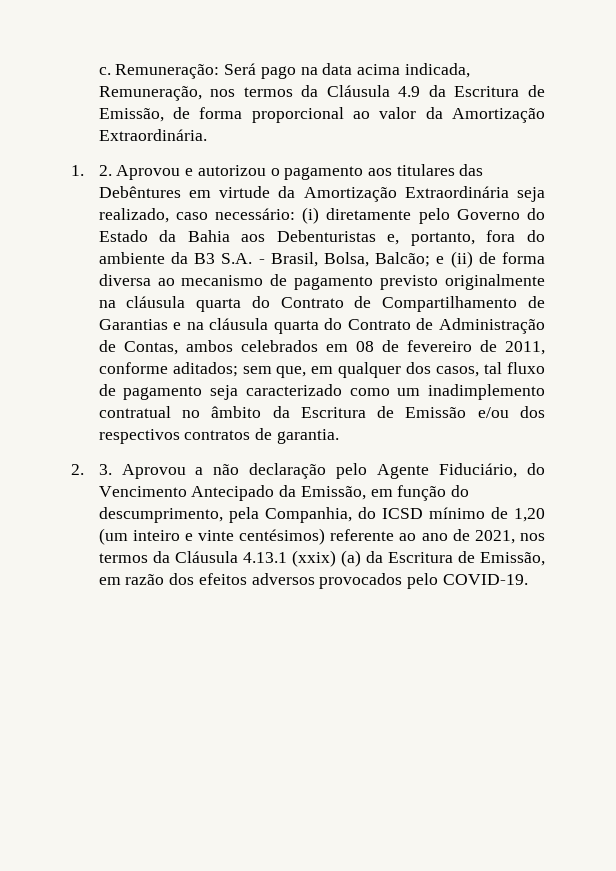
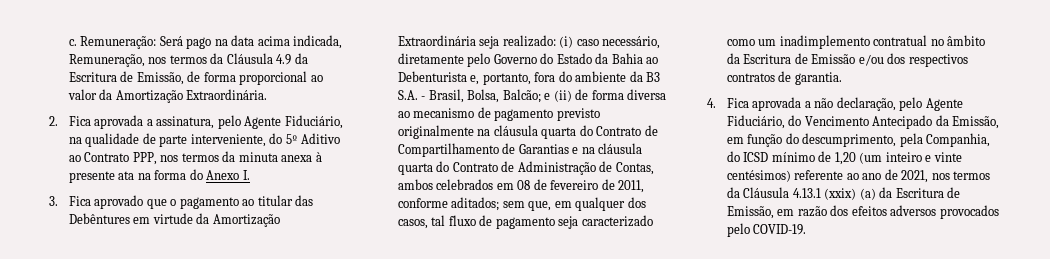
[71,164,455,180] 1. 2. Aprovou e autorizou o pagamento aos titulares -> [49,115,343,129] [68,133,341,147] [68,151,322,165] [68,169,250,183] [49,195,293,209] 2. Fica aprovada a assinatura, pelo Agente Fiduciário, na qualidade de parte interveniente, do 5º Aditivo ao Contrato PPP, nos termos da minuta anexa à presente ata na forma do Anexo I. // 3. Fica aprovado que o pagamento ao titular
[98,207,320,224] realizado, caso necessário: (i) -> [502,35,661,49] realizado: (i) caso necessário,
[241,230,376,242] aos Debenturistas -> [646,57,659,64] [397,71,467,82] ao Debenturista
[71,464,186,479] 2. 3. Aprovou -> [707,97,802,111] 4. Fica aprovada
[249,463,327,479] declaração -> [836,97,896,111] declaração,

